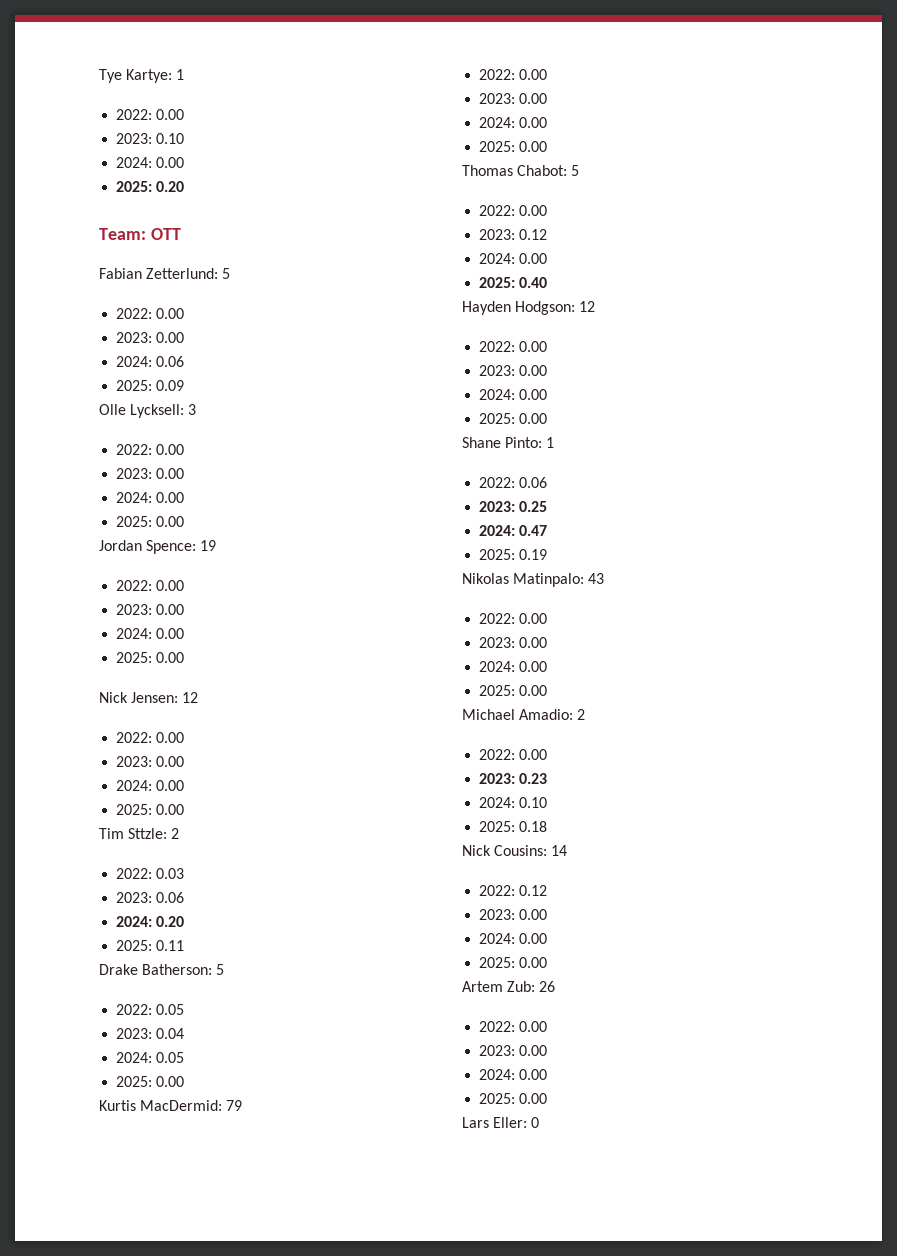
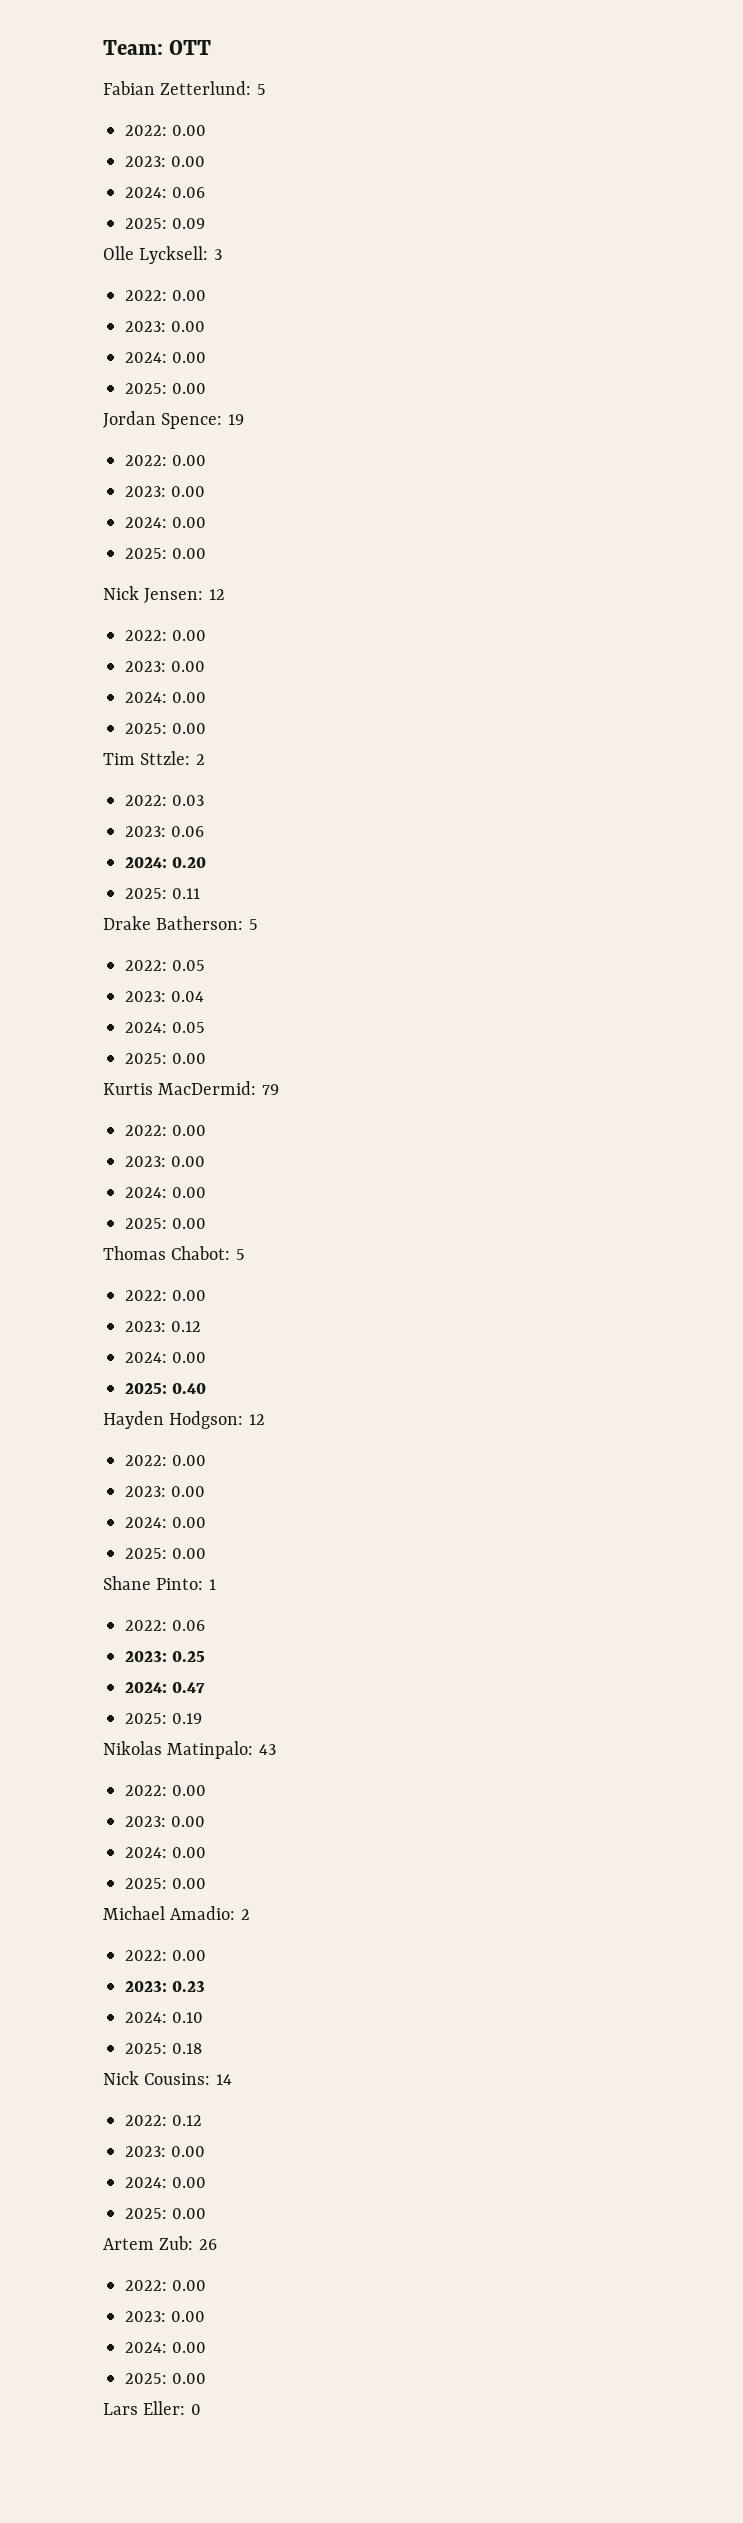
[99,69,185,83] [116,109,185,120] [116,133,185,144] [116,157,185,168] [116,181,185,192] Tye Kartye: 1 // 2022: 0.00 // 2023: 0.10 // 2024: 0.00 // 2025: 0.20 // -> (103, 47) none

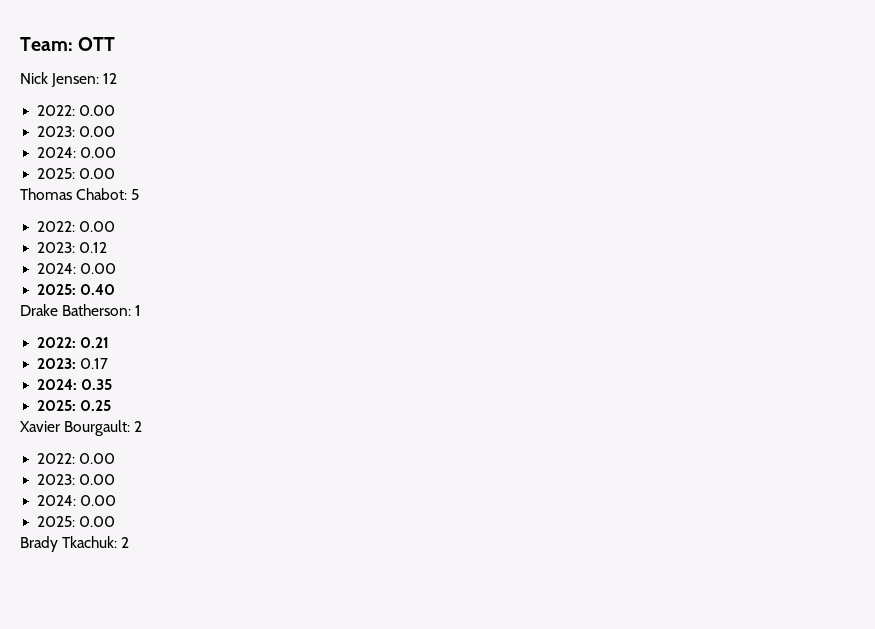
[103,81,266,95] [125,125,207,136] [125,156,206,167] [125,187,206,198] [125,218,206,229] [103,246,222,264] [125,290,207,301] [125,321,206,332] [125,352,207,363] [125,383,207,394] [103,411,244,429] [125,455,207,466] [125,486,206,497] [125,517,207,528] [125,548,207,559] // Fabian Zetterlund: 5 // 2022: 0.00 // 2023: 0.00 // 2024: 0.06 // 2025: 0.09 // Olle Lycksell: 3 // 2022: 0.00 // 2023: 0.00 // 2024: 0.00 // 2025: 0.00 // Jordan Spence: 19 // 2022: 0.00 // 2023: 0.00 // 2024: 0.00 // 2025: 0.00 -> (116, 44) none
[103,751,205,765] [125,795,205,806] [125,826,205,837] [125,857,207,868] [125,888,201,899] [103,916,258,930] [125,960,206,971] [125,991,205,1002] [125,1022,206,1033] [125,1053,207,1064] [103,1081,279,1095] [125,1125,207,1136] [125,1156,206,1167] [125,1187,207,1198] [125,1218,207,1229] // Tim Sttzle: 2 // 2022: 0.03 // 2023: 0.06 // 2024: 0.20 // 2025: 0.11 // Drake Batherson: 5 // 2022: 0.05 // 2023: 0.04 // 2024: 0.05 // 2025: 0.00 // Kurtis MacDermid: 79 // 2022: 0.00 // 2023: 0.00 // 2024: 0.00 // 2025: 0.00 -> (116, 173) none
[103,1411,265,1429] [125,1455,207,1466] [125,1486,206,1497] [125,1517,207,1528] [125,1548,207,1559] [103,1576,216,1590] [125,1620,206,1631] [125,1651,206,1662] [125,1682,206,1693] [125,1713,203,1724] [103,1741,276,1759] [125,1785,207,1796] [125,1816,206,1827] [125,1847,207,1858] [125,1878,207,1889] [103,1906,250,1920] [125,1950,207,1961] [125,1981,206,1992] [125,2012,204,2023] [125,2043,203,2054] [103,2071,232,2085] [125,2115,203,2126] [125,2146,206,2157] [125,2177,207,2188] [125,2208,207,2219] [103,2236,217,2250] [125,2280,207,2291] [125,2311,206,2322] [125,2342,207,2353] [125,2373,207,2384] [103,2401,201,2415] Hayden Hodgson: 12 // 2022: 0.00 // 2023: 0.00 // 2024: 0.00 // 2025: 0.00 // Shane Pinto: 1 // 2022: 0.06 // 2023: 0.25 // 2024: 0.47 // 2025: 0.19 // Nikolas Matinpalo: 43 // 2022: 0.00 // 2023: 0.00 // 2024: 0.00 // 2025: 0.00 // Michael Amadio: 2 // 2022: 0.00 // 2023: 0.23 // 2024: 0.10 // 2025: 0.18 // Nick Cousins: 14 // 2022: 0.12 // 2023: 0.00 // 2024: 0.00 // 2025: 0.00 // Artem Zub: 26 // 2022: 0.00 // 2023: 0.00 // 2024: 0.00 // 2025: 0.00 // Lars Eller: 0 -> [20,304,142,316] [37,337,110,348] [37,358,109,369] [37,379,113,390] [37,400,112,411] [20,420,143,436] [37,453,116,464] [37,474,116,485] [37,495,117,506] [37,516,116,527] [20,536,130,552] Drake Batherson: 1 // 2022: 0.21 // 2023: 0.17 // 2024: 0.35 // 2025: 0.25 // Xavier Bourgault: 2 // 2022: 0.00 // 2023: 0.00 // 2024: 0.00 // 2025: 0.00 // Brady Tkachuk: 2

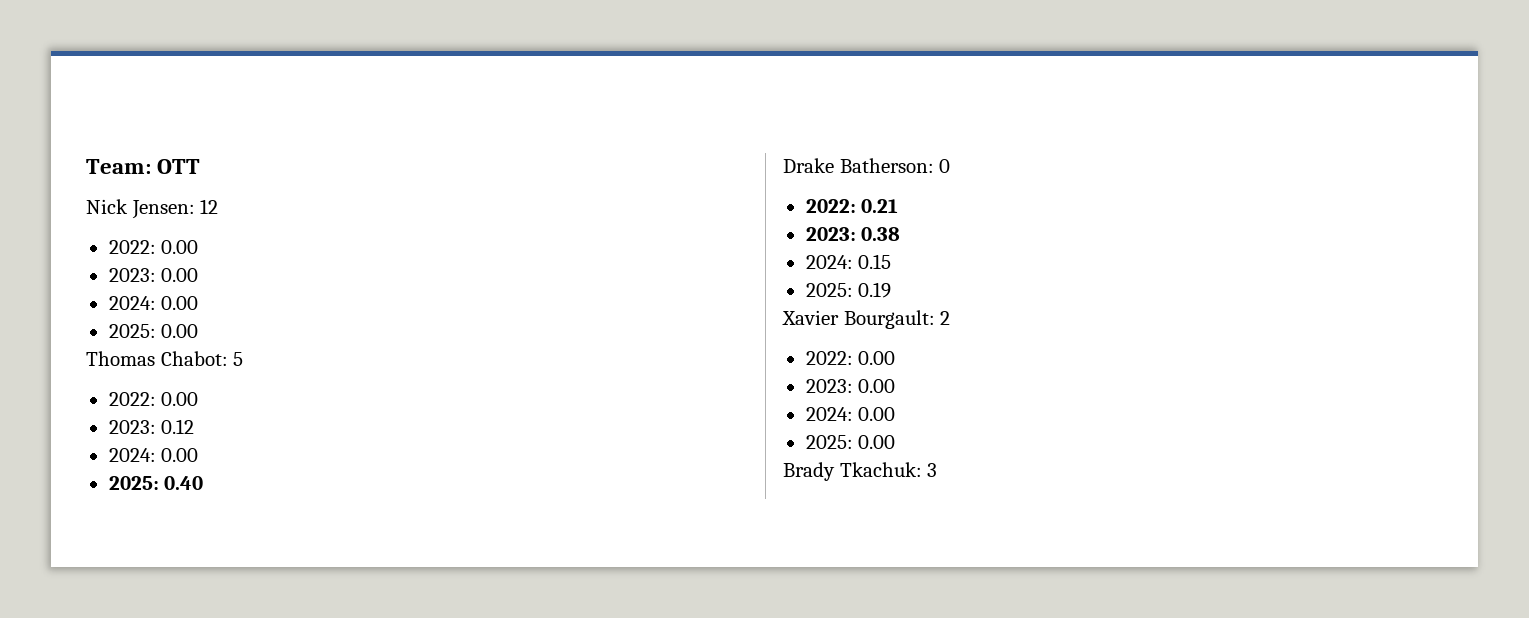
[135,305,142,316] 1 -> [939,159,951,173] 0
[80,358,109,369] [37,379,113,390] [37,400,112,411] 0.17 // 2024: 0.35 // 2025: 0.25 -> [861,227,901,241] [805,254,892,269] [805,282,892,298] 0.38 // 2024: 0.15 // 2025: 0.19
[121,537,130,548] 2 -> [927,463,938,477] 3

